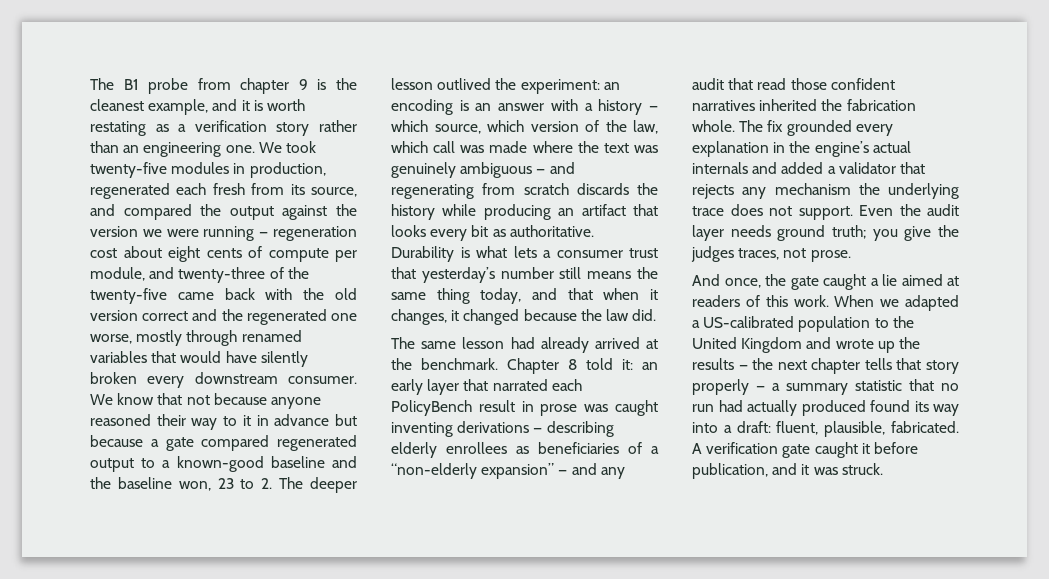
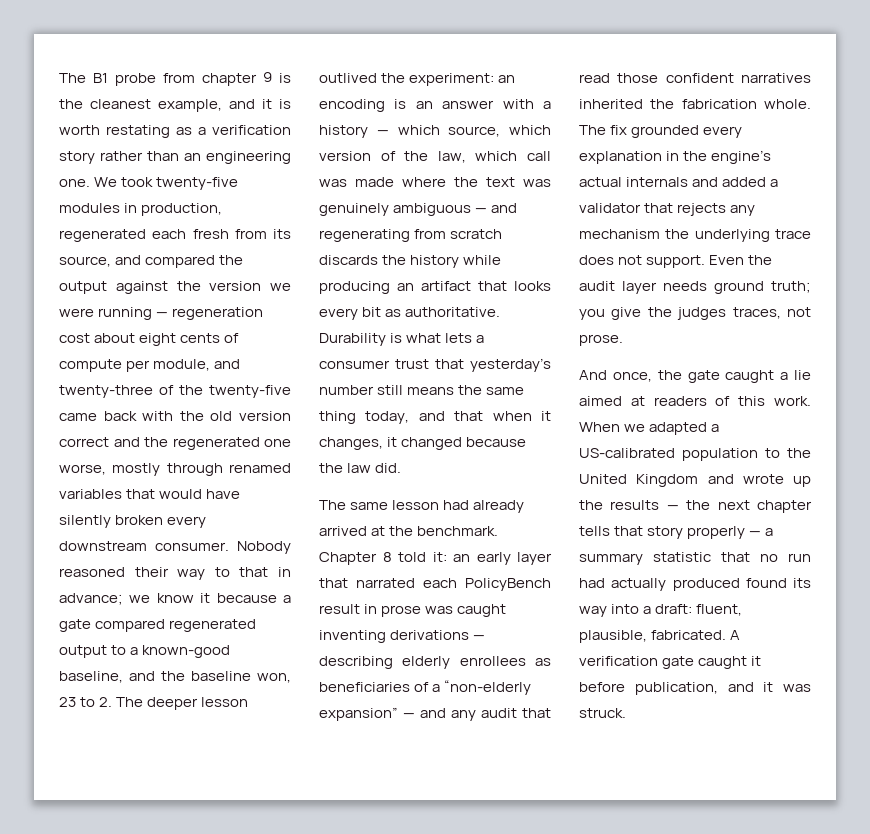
[90,393,321,409] [90,414,357,430] We know that not because anyone reasoned their way to it in advance but -> [237,541,291,554] [59,567,291,580] [59,593,211,605] Nobody reasoned their way to that in advance; we know it
[270,456,325,468] baseline -> [59,671,123,683] baseline,

